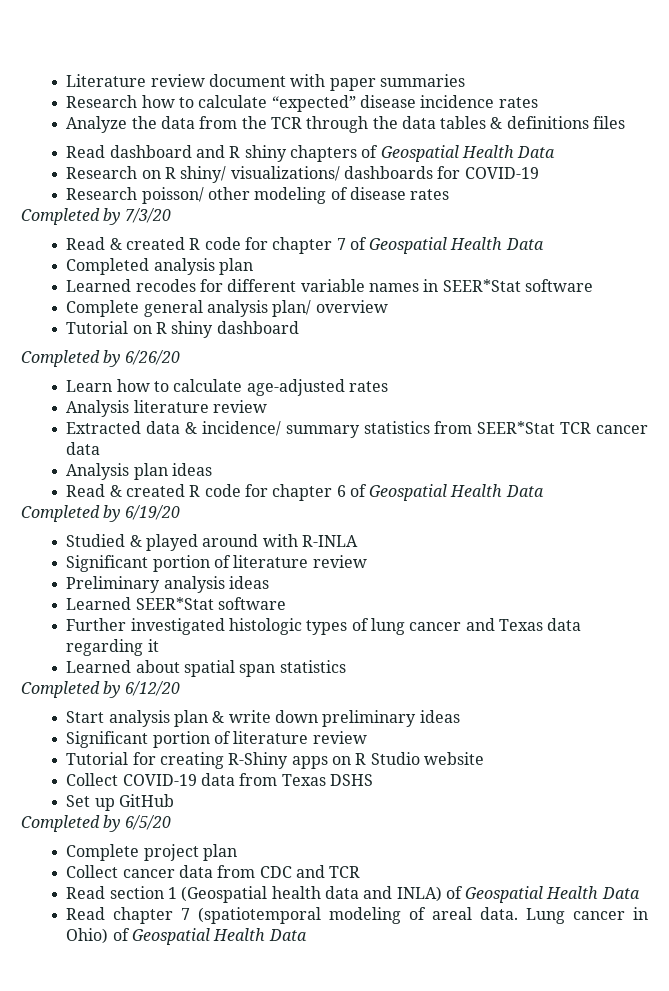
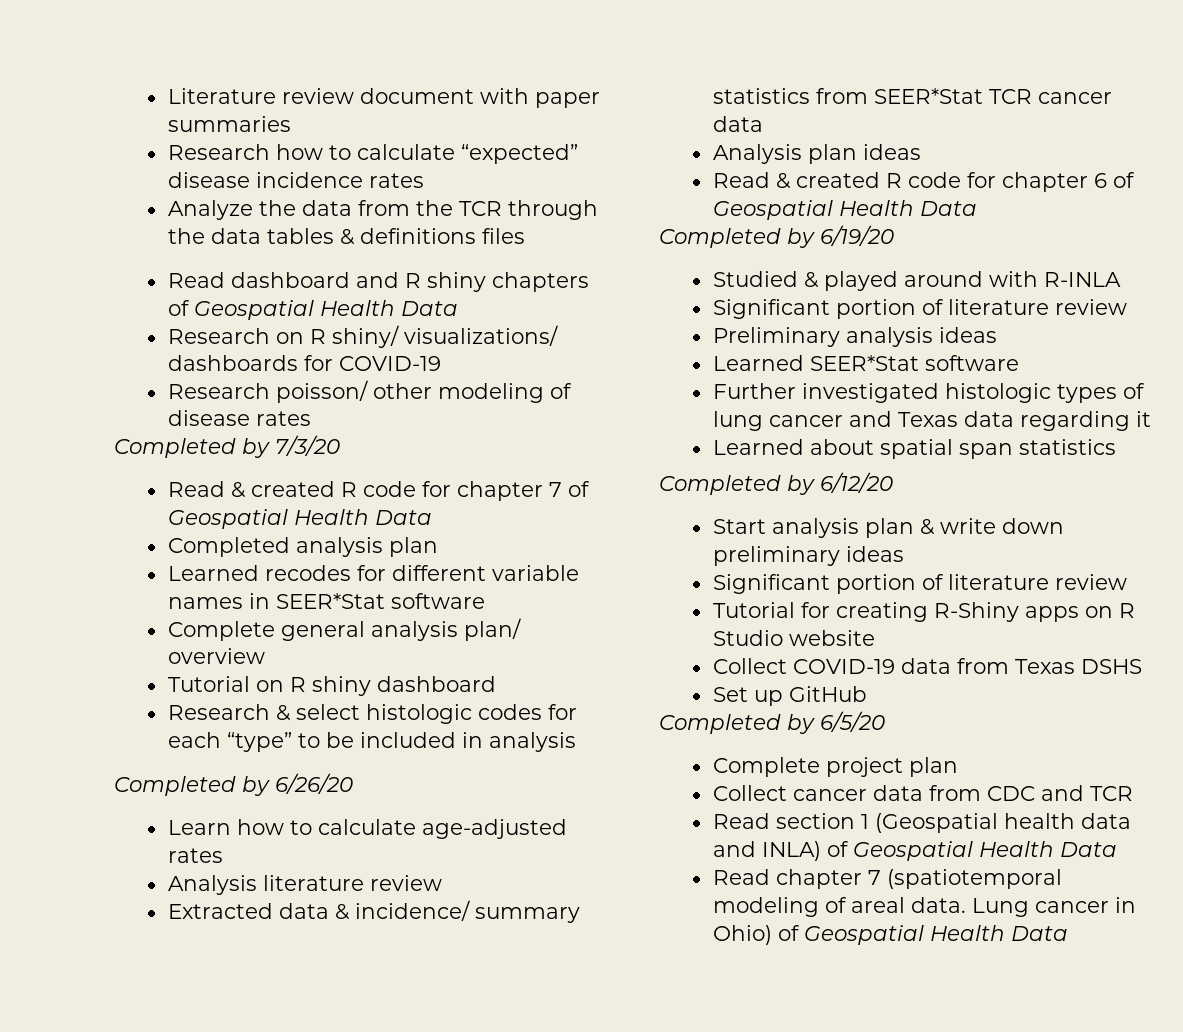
(299, 327) none -> [167,704,577,724] [167,732,576,752] // Research & select histologic codes for each “type” to be included in analysis

